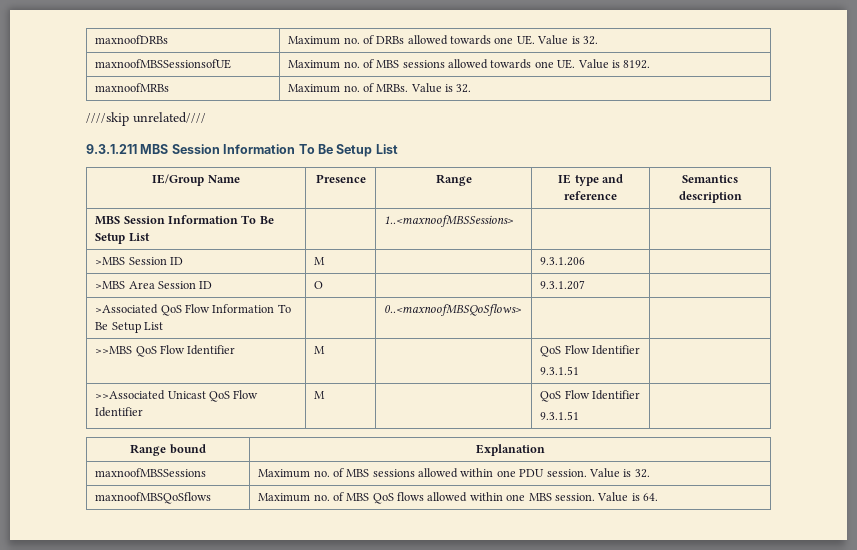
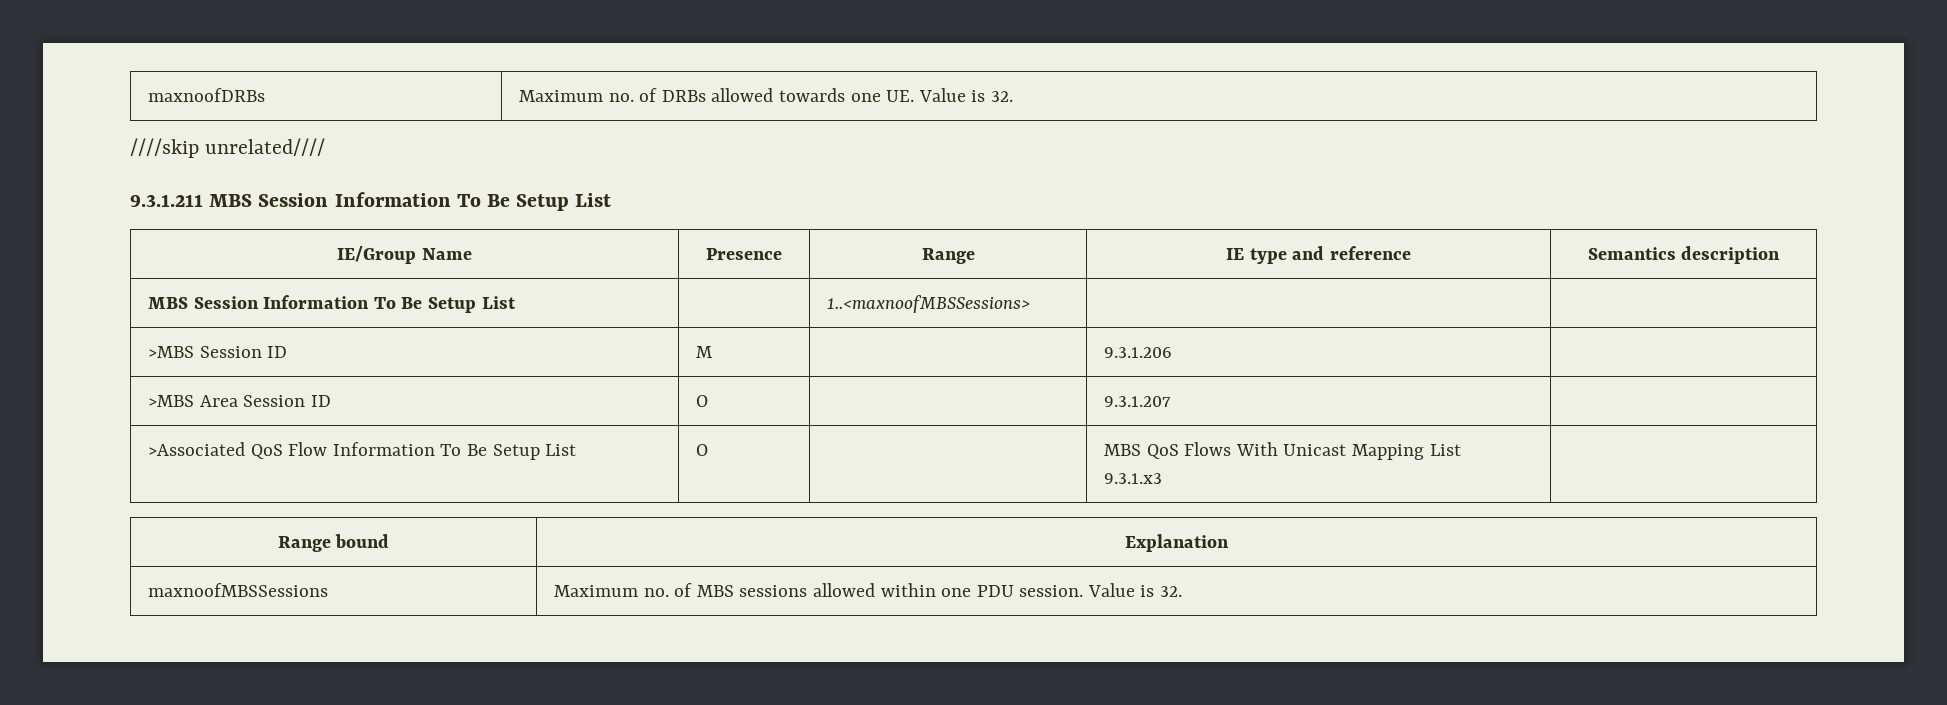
[95,59,232,69] [288,59,651,69] [95,83,170,92] [288,83,472,93] // maxnoofMBSSessionsofUE | Maximum no. of MBS sessions allowed towards one UE. Value is 8192. // maxnoofMRBs | Maximum no. of MRBs. Value is 32. -> (1013, 96) none
[384,304,523,316] [95,345,236,357] [314,346,326,354] [540,345,640,357] [540,366,580,375] [95,390,259,402] [95,407,144,417] [314,391,326,399] [540,390,640,402] [540,411,580,420] | 0..<maxnoofMBSQoSflows> | | // >>MBS QoS Flow Identifier | M | | QoS Flow Identifier // 9.3.1.51 | // >>Associated Unicast QoS Flow Identifier | M | | QoS Flow Identifier // 9.3.1.51 -> [696,444,709,456] [1104,442,1461,460] [1104,473,1163,484] O | | MBS QoS Flows With Unicast Mapping List // 9.3.1.x3
[95,492,212,504] [258,492,659,504] // maxnoofMBSQoSflows | Maximum no. of MBS QoS flows allowed within one MBS session. Value is 64. -> (1182, 591) none

